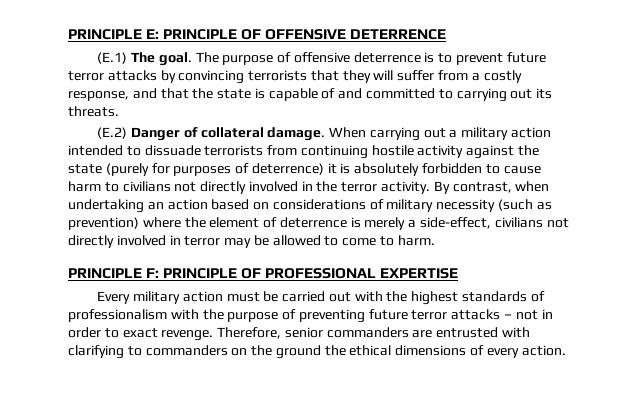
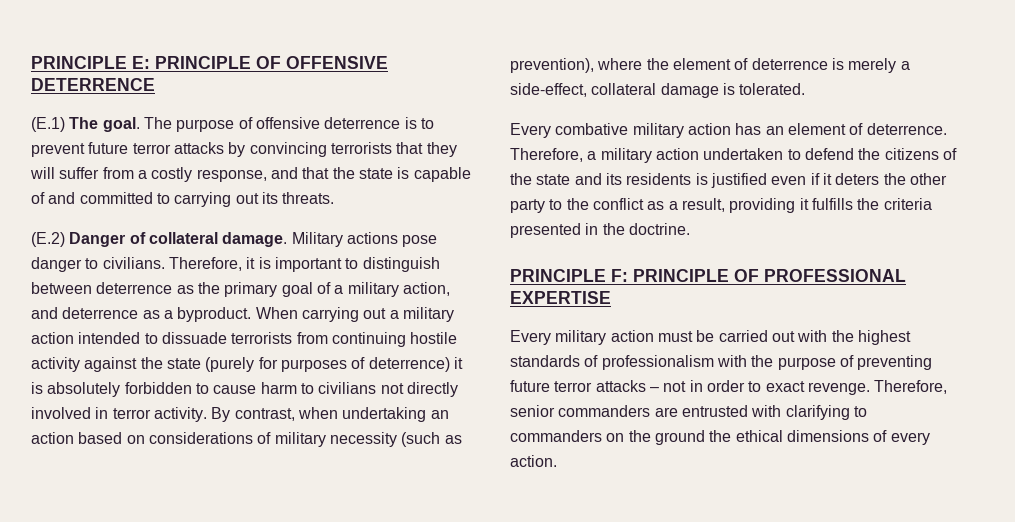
(326, 134) none -> [291,232,438,247] [31,257,440,272] [31,282,450,297] [31,307,252,322] Military actions pose danger to civilians. Therefore, it is important to distinguish between deterrence as the primary goal of a military action, and deterrence as a byproduct.
[316,181,338,192] the -> (109, 413) none
[68,217,139,230] prevention) -> [510,58,594,73] prevention),
[494,217,569,228] [68,235,435,248] civilians not directly involved in terror may be allowed to come to harm. -> [591,83,806,98] [510,123,947,138] [510,148,957,163] [510,173,947,188] [510,198,932,213] [510,223,690,238] collateral damage is tolerated. // Every combative military action has an element of deterrence. Therefore, a military action undertaken to defend the citizens of the state and its residents is justified even if it deters the other party to the conflict as a result, providing it fulfills the criteria presented in the doctrine.

